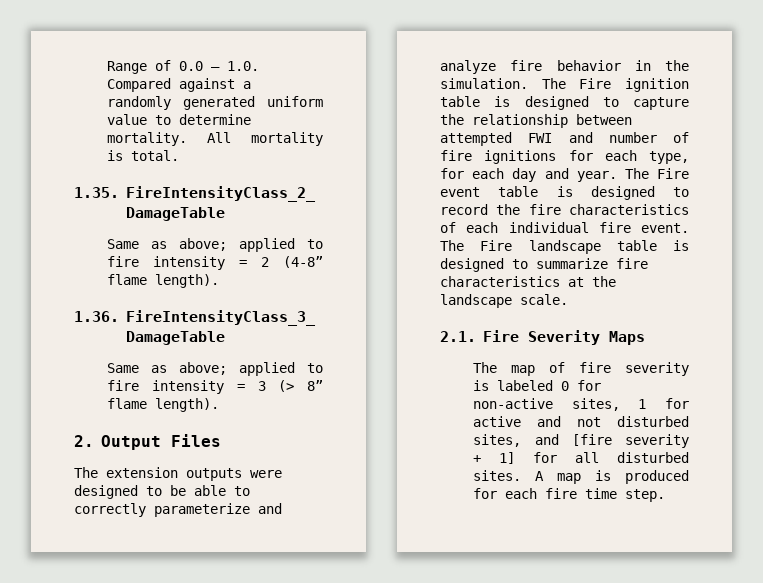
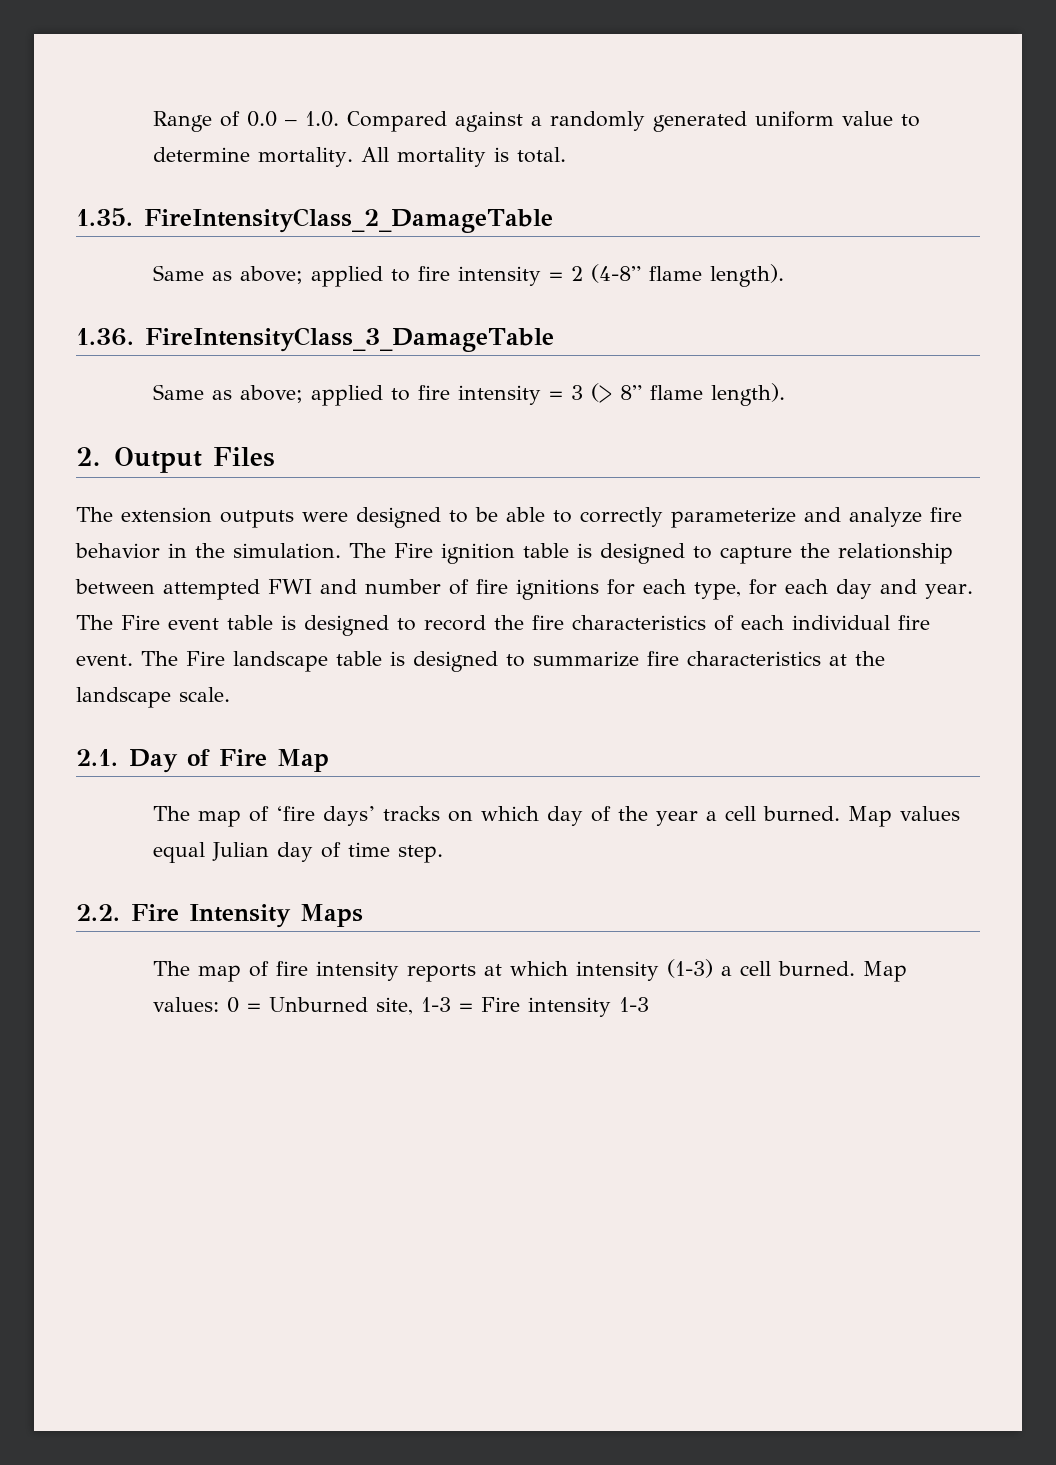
[482,330,600,345] Fire Severity -> [128,749,329,773] [152,806,960,827] [152,842,443,863] [76,904,291,928] Day of Fire Map // The map of ‘fire days’ tracks on which day of the year a cell burned. Map values equal Julian day of time step. // 2.2. Fire Intensity
[625,362,689,376] [473,380,602,391] [473,398,689,411] [473,416,689,427] [473,434,689,448] [473,452,689,464] [473,470,689,484] [473,488,666,502] severity is labeled 0 for non-active sites, 1 for active and not disturbed sites, and [fire severity + 1] for all disturbed sites. A map is produced for each fire time step. -> [315,959,907,982] [152,997,649,1017] intensity reports at which intensity (1-3) a cell burned. Map values: 0 = Unburned site, 1-3 = Fire intensity 1-3

